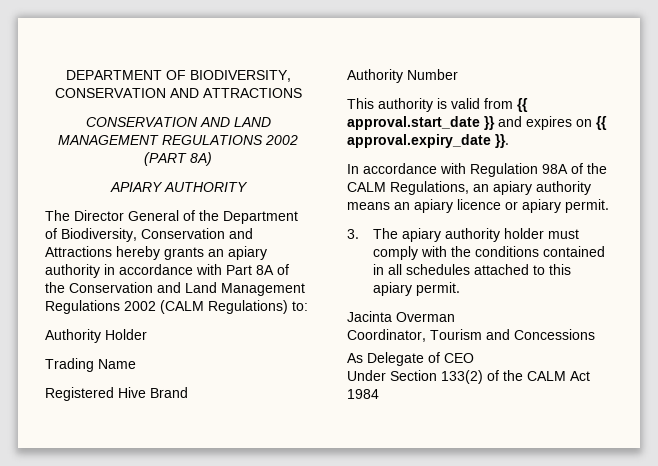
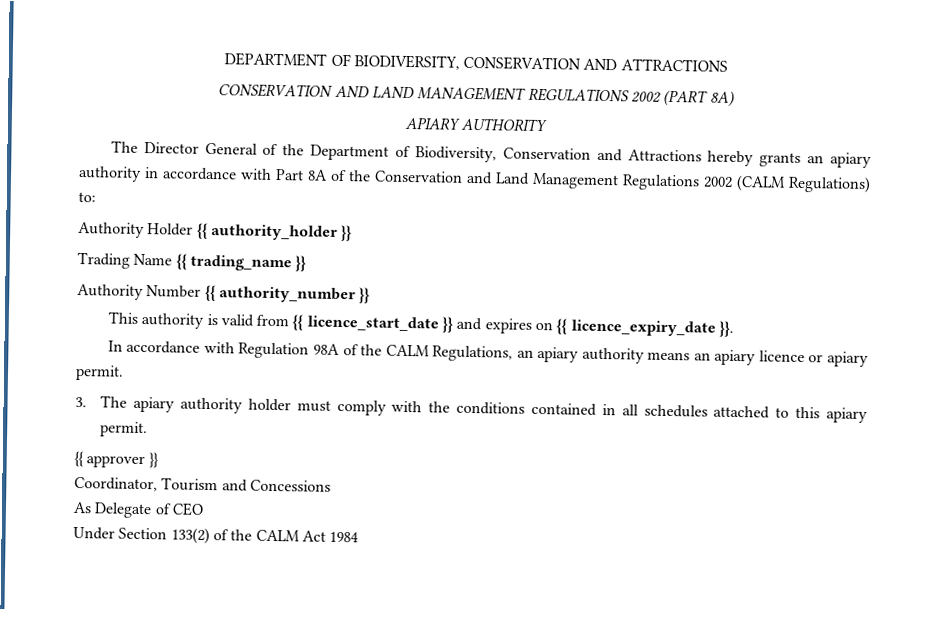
(147, 334) none -> [196,222,353,242] {{ authority_holder }}
[45,387,188,401] // Registered Hive Brand -> [175,253,307,272] {{ trading_name }}
(458, 74) none -> [204,284,371,304] {{ authority_number }}
[347,116,480,130] approval.start_date -> [306,315,439,332] licence_start_date
[347,134,491,148] approval.expiry_date -> [570,319,716,337] licence_expiry_date
[347,311,455,322] Jacinta Overman -> [74,450,159,469] {{ approver }}

